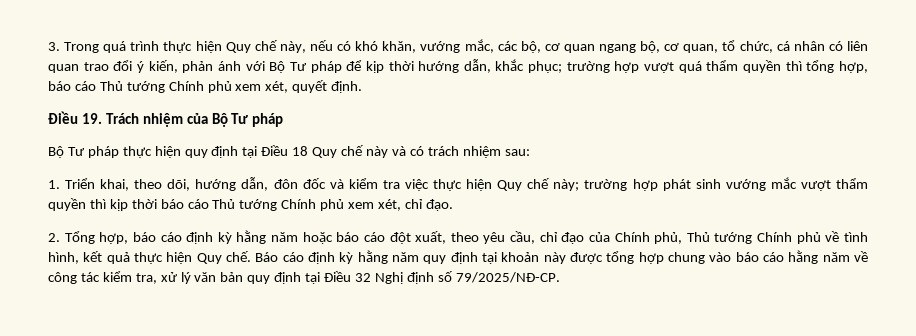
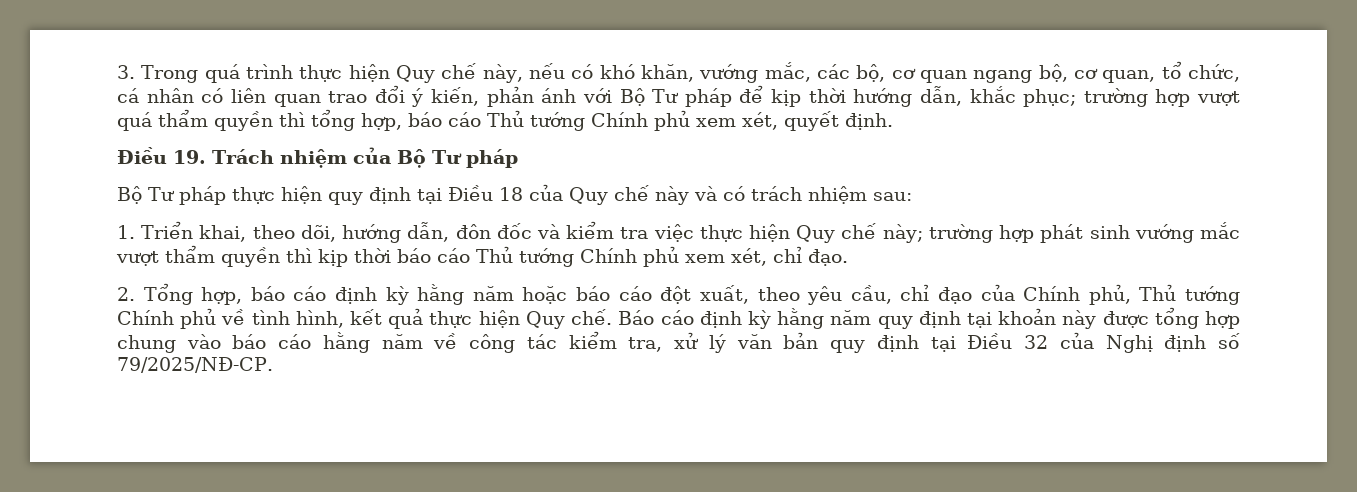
(309, 151) none -> [529,184,563,201] của
(371, 277) none -> [1059,332,1094,349] của

